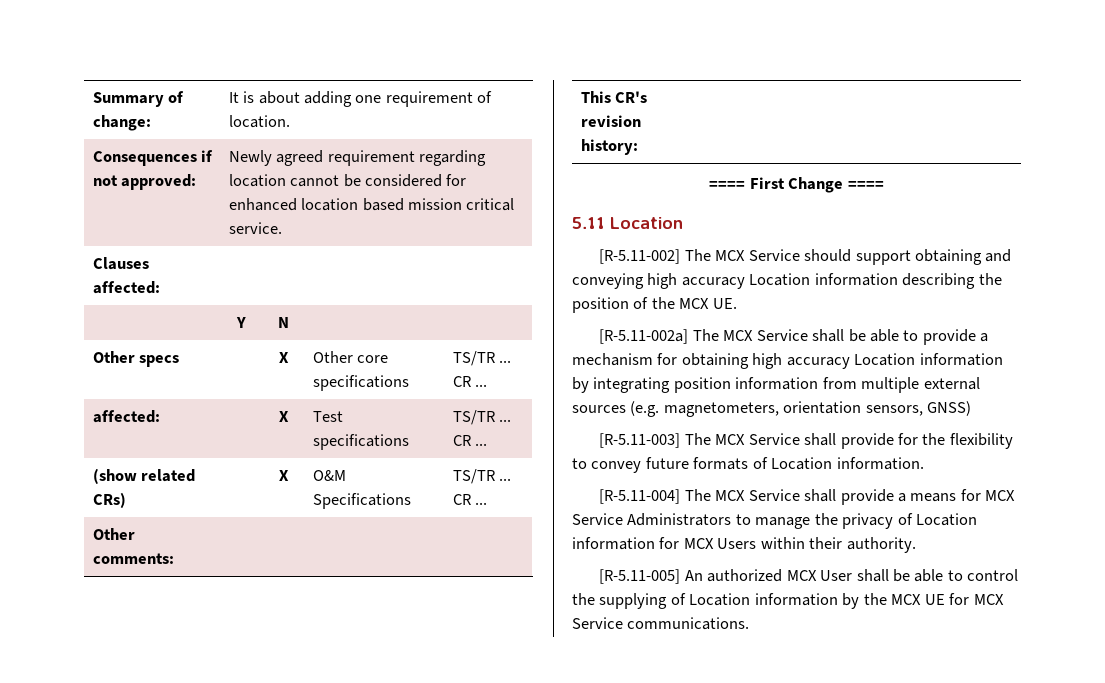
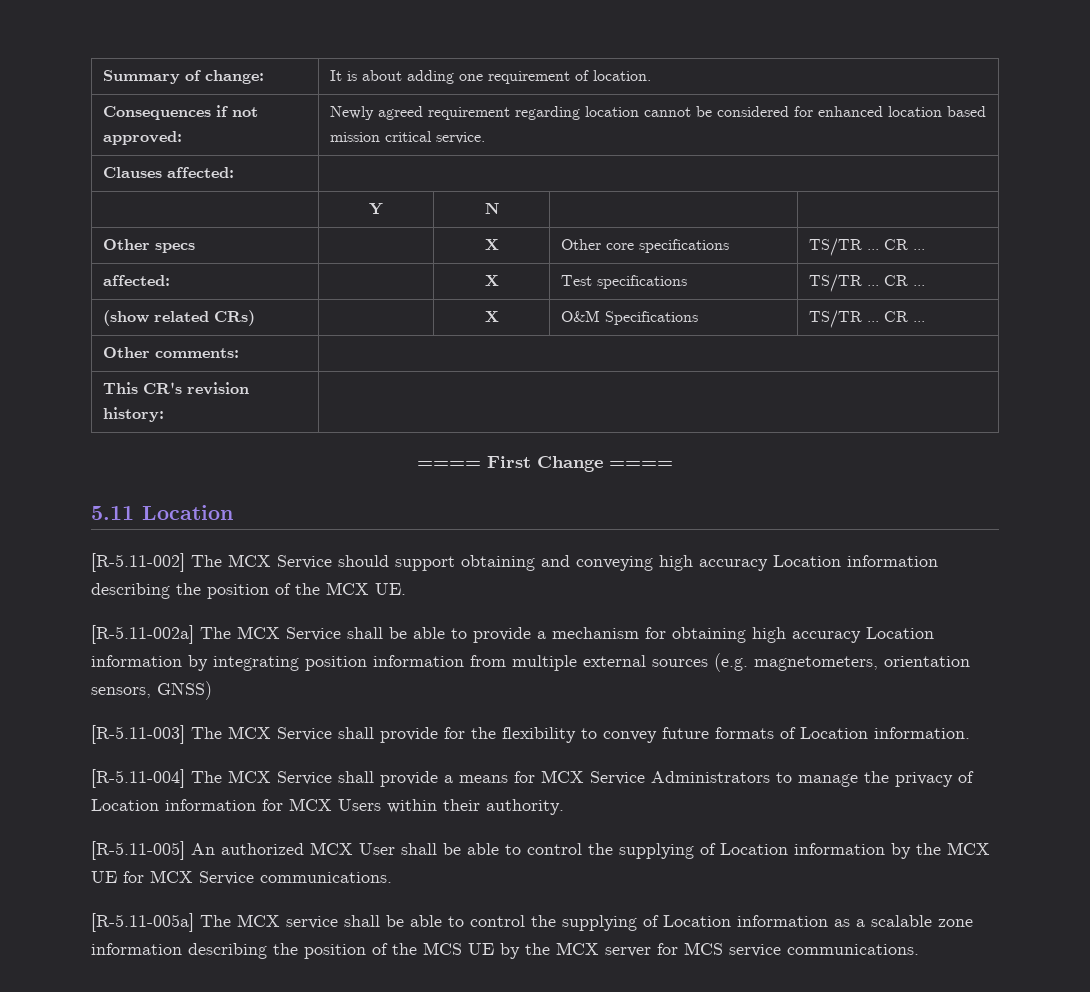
(750, 623) none -> [91,913,973,932] [91,942,919,959] // [R-5.11-005a] The MCX service shall be able to control the supplying of Location information as a scalable zone information describing the position of the MCS UE by the MCX server for MCS service communications.

